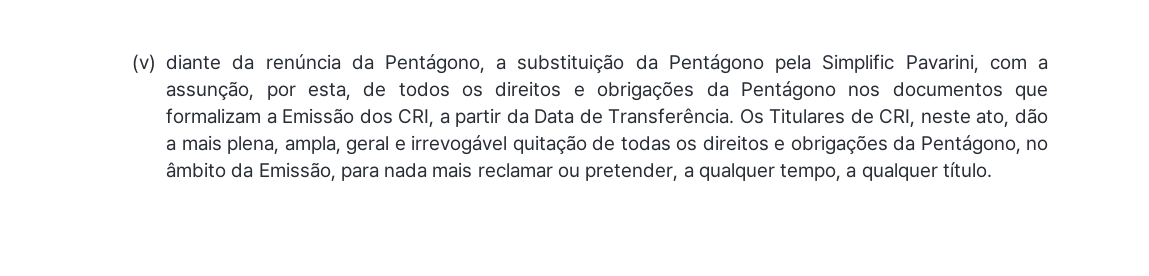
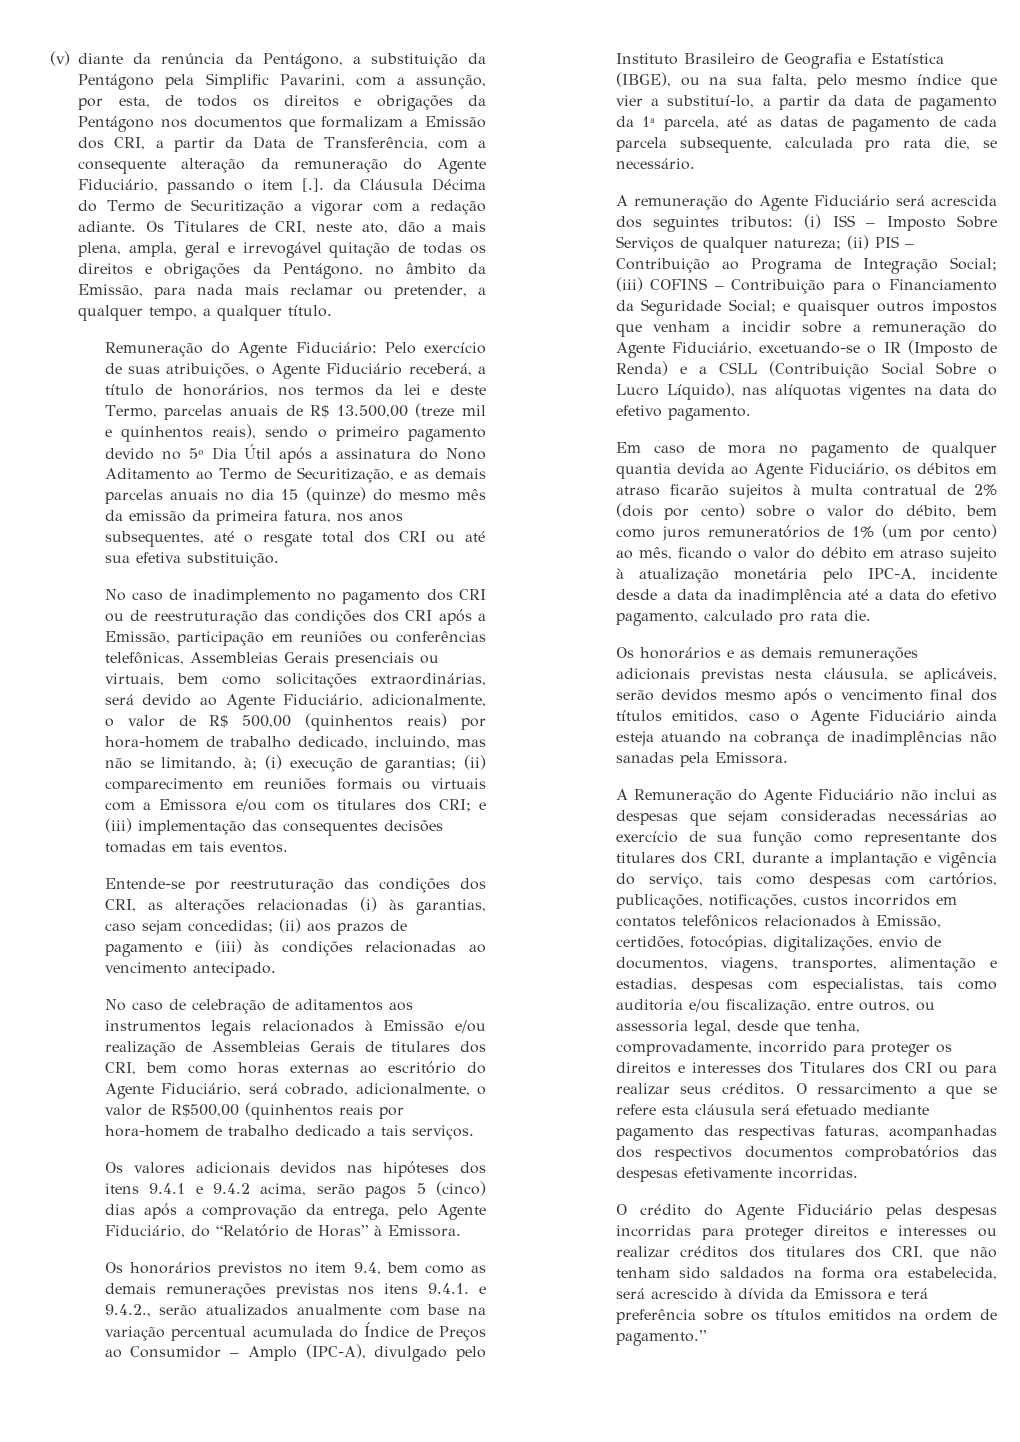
[608,108,735,124] Transferência. -> [323,137,486,150] [78,158,486,174] [78,178,486,194] [78,199,487,216] [78,221,137,232] Transferência, com a consequente alteração da remuneração do Agente Fiduciário, passando o item [.]. da Cláusula Décima do Termo de Securitização a vigorar com a redação adiante.
(992, 170) none -> [104,342,486,358] [104,363,487,379] [104,384,486,397] [104,403,486,420] [104,424,486,442] [104,444,486,463] [104,467,486,483] [104,487,486,505] [104,510,403,525] [104,531,486,547] [104,552,279,567] [104,589,487,605] [104,609,486,625] [104,631,486,646] [104,652,439,667] [104,673,487,688] [104,694,487,710] [104,713,486,731] [104,736,486,749] [104,755,486,773] [104,778,486,793] [104,799,486,812] [104,818,443,836] [104,841,288,853] [104,878,486,893] [104,897,487,915] [104,918,407,935] [104,939,487,957] [104,962,276,977] [104,999,413,1014] [104,1020,487,1036] [104,1041,486,1056] [104,1061,487,1075] [104,1083,486,1099] [104,1102,404,1120] [104,1125,474,1140] [104,1161,486,1177] [104,1181,486,1199] [104,1203,486,1220] [104,1224,461,1238] [104,1262,486,1277] [104,1283,486,1298] [104,1304,486,1317] [104,1322,486,1341] [104,1344,486,1362] [615,53,944,69] [615,72,997,90] [615,95,997,111] [615,116,997,132] [615,137,997,153] [615,158,695,170] [615,195,997,211] [615,214,997,232] [615,235,914,253] [615,257,997,274] [615,277,997,294] [615,299,997,316] [615,321,997,337] [615,340,997,358] [615,361,997,378] [615,382,997,400] [615,405,751,421] [615,442,998,458] [615,463,998,479] [615,484,998,499] [615,503,997,520] [615,524,997,541] [615,547,998,562] [615,568,997,583] [615,589,998,604] [615,610,871,626] [615,647,918,662] [615,668,997,683] [615,688,997,704] [615,710,997,726] [615,731,997,746] [615,752,788,767] [615,789,997,805] [615,810,997,826] [615,831,997,846] [615,852,997,868] [615,872,997,888] [615,894,957,909] [615,915,941,928] [615,935,941,952] [615,957,997,973] [615,978,997,993] [615,999,935,1014] [615,1020,860,1036] [615,1041,952,1057] [615,1062,997,1077] [615,1083,997,1099] [615,1104,929,1116] [615,1125,997,1141] [615,1145,997,1161] [615,1167,858,1182] [615,1204,997,1220] [615,1225,997,1241] [615,1246,997,1262] [615,1267,997,1280] [615,1288,928,1300] [615,1309,998,1324] [615,1330,706,1346] // Remuneração do Agente Fiduciário: Pelo exercício de suas atribuições, o Agente Fiduciário receberá, a título de honorários, nos termos da lei e deste Termo, parcelas anuais de R$ 13.500,00 (treze mil e quinhentos reais), sendo o primeiro pagamento devido no 5º Dia Útil após a assinatura do Nono Aditamento ao Termo de Securitização, e as demais parcelas anuais no dia 15 (quinze) do mesmo mês da emissão da primeira fatura, nos anos subsequentes, até o resgate total dos CRI ou até sua efetiva substituição. // No caso de inadimplemento no pagamento dos CRI ou de reestruturação das condições dos CRI após a Emissão, participação em reuniões ou conferências telefônicas, Assembleias Gerais presenciais ou virtuais, bem como solicitações extraordinárias, será devido ao Agente Fiduciário, adicionalmente, o valor de R$ 500,00 (quinhentos reais) por hora-homem de trabalho dedicado, incluindo, mas não se limitando, à; (i) execução de garantias; (ii) comparecimento em reuniões formais ou virtuais com a Emissora e/ou com os titulares dos CRI; e (iii) implementação das consequentes decisões tomadas em tais eventos. // Entende-se por reestruturação das condições dos CRI, as alterações relacionadas (i) às garantias, caso sejam concedidas; (ii) aos prazos de pagamento e (iii) às condições relacionadas ao vencimento antecipado. // No caso de celebração de aditamentos aos instrumentos legais relacionados à Emissão e/ou realização de Assembleias Gerais de titulares dos CRI, bem como horas externas ao escritório do Agente Fiduciário, será cobrado, adicionalmente, o valor de R$500,00 (quinhentos reais por hora-homem de trabalho dedicado a tais serviços. // Os valores adicionais devidos nas hipóteses dos itens 9.4.1 e 9.4.2 acima, serão pagos 5 (cinco) dias após a comprovação da entrega, pelo Agente Fiduciário, do “Relatório de Horas” à Emissora. // Os honorários previstos no item 9.4, bem como as demais remunerações previstas nos itens 9.4.1. e 9.4.2., serão atualizados anualmente com base na variação percentual acumulada do Índice de Preços ao Consumidor – Amplo (IPC-A), divulgado pelo Instituto Brasileiro de Geografia e Estatística (IBGE), ou na sua falta, pelo mesmo índice que vier a substituí-lo, a partir da data de pagamento da 1ª parcela, até as datas de pagamento de cada parcela subsequente, calculada pro rata die, se necessário. // A remuneração do Agente Fiduciário será acrescida dos seguintes tributos: (i) ISS – Imposto Sobre Serviços de qualquer natureza; (ii) PIS – Contribuição ao Programa de Integração Social; (iii) COFINS – Contribuição para o Financiamento da Seguridade Social; e quaisquer outros impostos que venham a incidir sobre a remuneração do Agente Fiduciário, excetuando-se o IR (Imposto de Renda) e a CSLL (Contribuição Social Sobre o Lucro Líquido), nas alíquotas vigentes na data do efetivo pagamento. // Em caso de mora no pagamento de qualquer quantia devida ao Agente Fiduciário, os débitos em atraso ficarão sujeitos à multa contratual de 2% (dois por cento) sobre o valor do débito, bem como juros remuneratórios de 1% (um por cento) ao mês, ficando o valor do débito em atraso sujeito à atualização monetária pelo IPC-A, incidente desde a data da inadimplência até a data do efetivo pagamento, calculado pro rata die. // Os honorários e as demais remunerações adicionais previstas nesta cláusula, se aplicáveis, serão devidos mesmo após o vencimento final dos títulos emitidos, caso o Agente Fiduciário ainda esteja atuando na cobrança de inadimplências não sanadas pela Emissora. // A Remuneração do Agente Fiduciário não inclui as despesas que sejam consideradas necessárias ao exercício de sua função como representante dos titulares dos CRI, durante a implantação e vigência do serviço, tais como despesas com cartórios, publicações, notificações, custos incorridos em contatos telefônicos relacionados à Emissão, certidões, fotocópias, digitalizações, envio de documentos, viagens, transportes, alimentação e estadias, despesas com especialistas, tais como auditoria e/ou fiscalização, entre outros, ou assessoria legal, desde que tenha, comprovadamente, incorrido para proteger os direitos e interesses dos Titulares dos CRI ou para realizar seus créditos. O ressarcimento a que se refere esta cláusula será efetuado mediante pagamento das respectivas faturas, acompanhadas dos respectivos documentos comprobatórios das despesas efetivamente incorridas. // O crédito do Agente Fiduciário pelas despesas incorridas para proteger direitos e interesses ou realizar créditos dos titulares dos CRI, que não tenham sido saldados na forma ora estabelecida, será acrescido à dívida da Emissora e terá preferência sobre os títulos emitidos na ordem de pagamento.”

